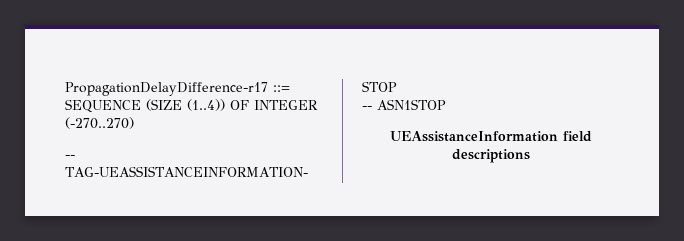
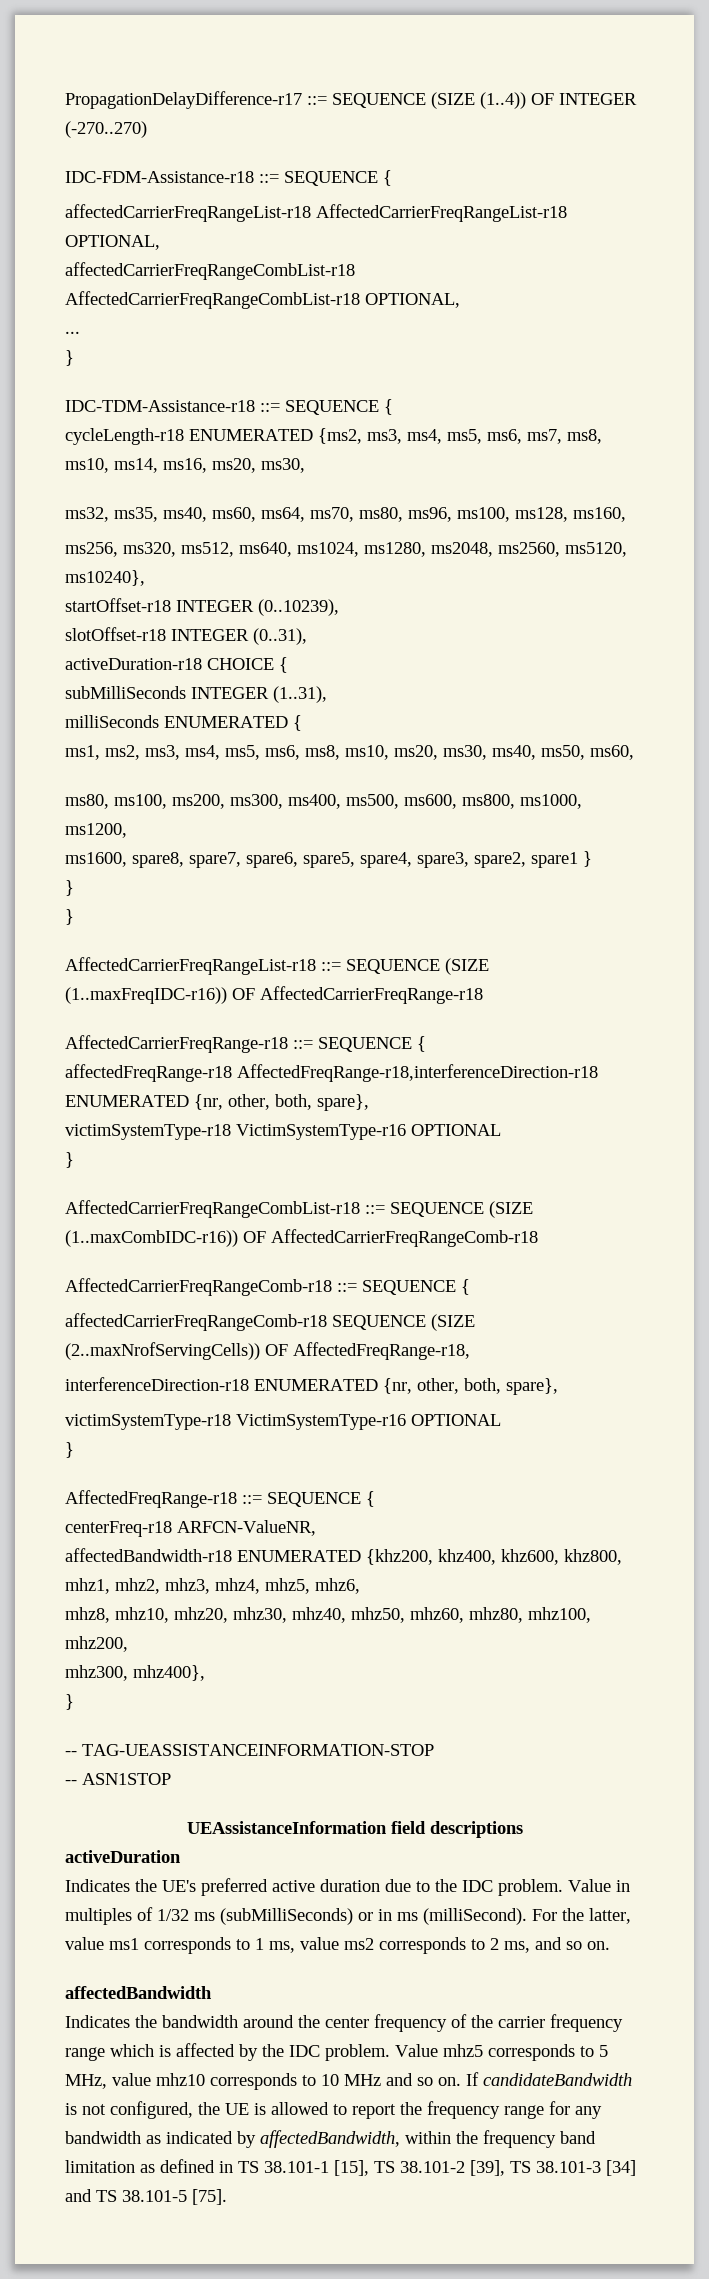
(134, 123) none -> [65,170,392,186] [65,204,567,222] [65,235,160,250] [65,262,355,280] [65,291,460,309] [65,331,80,334] [65,350,74,366] [65,399,393,415] [65,428,602,445] [65,458,305,473] [65,507,626,522] [65,542,627,557] [65,570,145,586] [65,598,339,616] [65,627,307,645] [65,657,288,673] [65,686,327,703] [65,715,302,731] [65,745,634,760] [65,794,582,809] [65,823,127,838] [65,851,592,868] [65,880,74,896] [65,909,74,925] [65,957,489,975] [65,986,483,1004] [65,1035,426,1053] [65,1064,598,1082] [65,1094,369,1111] [65,1124,501,1140] [65,1152,74,1168] [65,1200,533,1218] [65,1229,538,1247] [65,1278,470,1296] [65,1313,475,1331] [65,1342,470,1360] [65,1377,558,1395] [65,1414,501,1430] [65,1442,74,1458] [65,1490,375,1508] [65,1520,316,1537] [65,1548,622,1565] [65,1578,360,1594] [65,1607,591,1623] [65,1636,128,1652] [65,1665,205,1681] [65,1694,74,1710] // IDC-FDM-Assistance-r18 ::= SEQUENCE { // affectedCarrierFreqRangeList-r18 AffectedCarrierFreqRangeList-r18 OPTIONAL, // affectedCarrierFreqRangeCombList-r18 AffectedCarrierFreqRangeCombList-r18 OPTIONAL, // ... // } // IDC-TDM-Assistance-r18 ::= SEQUENCE { // cycleLength-r18 ENUMERATED {ms2, ms3, ms4, ms5, ms6, ms7, ms8, ms10, ms14, ms16, ms20, ms30, // ms32, ms35, ms40, ms60, ms64, ms70, ms80, ms96, ms100, ms128, ms160, // ms256, ms320, ms512, ms640, ms1024, ms1280, ms2048, ms2560, ms5120, ms10240}, // startOffset-r18 INTEGER (0..10239), // slotOffset-r18 INTEGER (0..31), // activeDuration-r18 CHOICE { // subMilliSeconds INTEGER (1..31), // milliSeconds ENUMERATED { // ms1, ms2, ms3, ms4, ms5, ms6, ms8, ms10, ms20, ms30, ms40, ms50, ms60, // ms80, ms100, ms200, ms300, ms400, ms500, ms600, ms800, ms1000, ms1200, // ms1600, spare8, spare7, spare6, spare5, spare4, spare3, spare2, spare1 } // } // } // AffectedCarrierFreqRangeList-r18 ::= SEQUENCE (SIZE (1..maxFreqIDC-r16)) OF AffectedCarrierFreqRange-r18 // AffectedCarrierFreqRange-r18 ::= SEQUENCE { // affectedFreqRange-r18 AffectedFreqRange-r18,interferenceDirection-r18 ENUMERATED {nr, other, both, spare}, // victimSystemType-r18 VictimSystemType-r16 OPTIONAL // } // AffectedCarrierFreqRangeCombList-r18 ::= SEQUENCE (SIZE (1..maxCombIDC-r16)) OF AffectedCarrierFreqRangeComb-r18 // AffectedCarrierFreqRangeComb-r18 ::= SEQUENCE { // affectedCarrierFreqRangeComb-r18 SEQUENCE (SIZE (2..maxNrofServingCells)) OF AffectedFreqRange-r18, // interferenceDirection-r18 ENUMERATED {nr, other, both, spare}, // victimSystemType-r18 VictimSystemType-r16 OPTIONAL // } // AffectedFreqRange-r18 ::= SEQUENCE { // centerFreq-r18 ARFCN-ValueNR, // affectedBandwidth-r18 ENUMERATED {khz200, khz400, khz600, khz800, mhz1, mhz2, mhz3, mhz4, mhz5, mhz6, // mhz8, mhz10, mhz20, mhz30, mhz40, mhz50, mhz60, mhz80, mhz100, mhz200, // mhz300, mhz400}, // }
(530, 156) none -> [65,1850,181,1863] [65,1878,630,1896] [65,1907,631,1925] [65,1937,610,1954] [65,1986,212,1999] [65,2014,623,2032] [65,2043,608,2061] [65,2072,632,2090] [65,2101,602,2119] [65,2130,596,2148] [65,2159,636,2176] [65,2189,227,2205] // activeDuration // Indicates the UE's preferred active duration due to the IDC problem. Value in multiples of 1/32 ms (subMilliSeconds) or in ms (milliSecond). For the latter, value ms1 corresponds to 1 ms, value ms2 corresponds to 2 ms, and so on. // affectedBandwidth // Indicates the bandwidth around the center frequency of the carrier frequency range which is affected by the IDC problem. Value mhz5 corresponds to 5 MHz, value mhz10 corresponds to 10 MHz and so on. If candidateBandwidth is not configured, the UE is allowed to report the frequency range for any bandwidth as indicated by affectedBandwidth, within the frequency band limitation as defined in TS 38.101-1 [15], TS 38.101-2 [39], TS 38.101-3 [34] and TS 38.101-5 [75].

